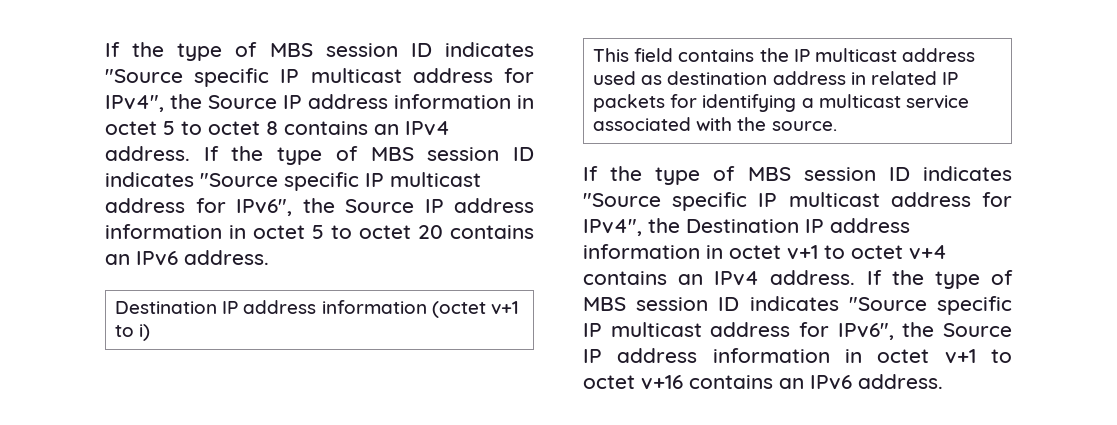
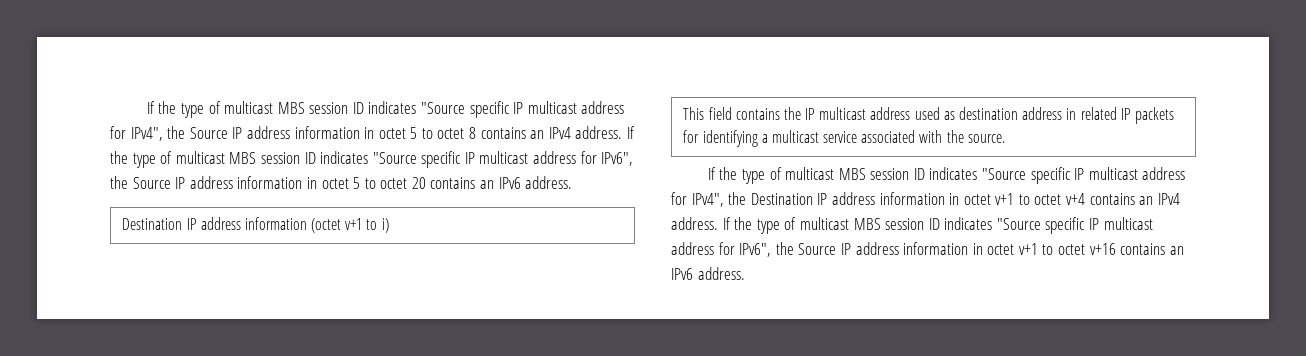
[105,42,258,61] If the type of -> [146,101,274,118] If the type of multicast
(358, 153) none -> [175,151,225,164] multicast
(736, 173) none -> [785,167,835,180] multicast
(1014, 277) none -> [799,217,849,230] multicast

